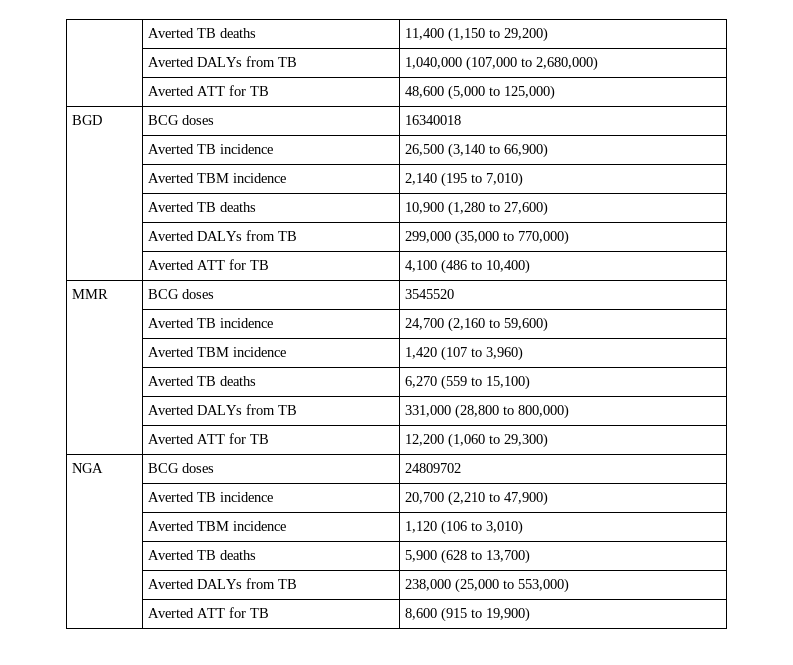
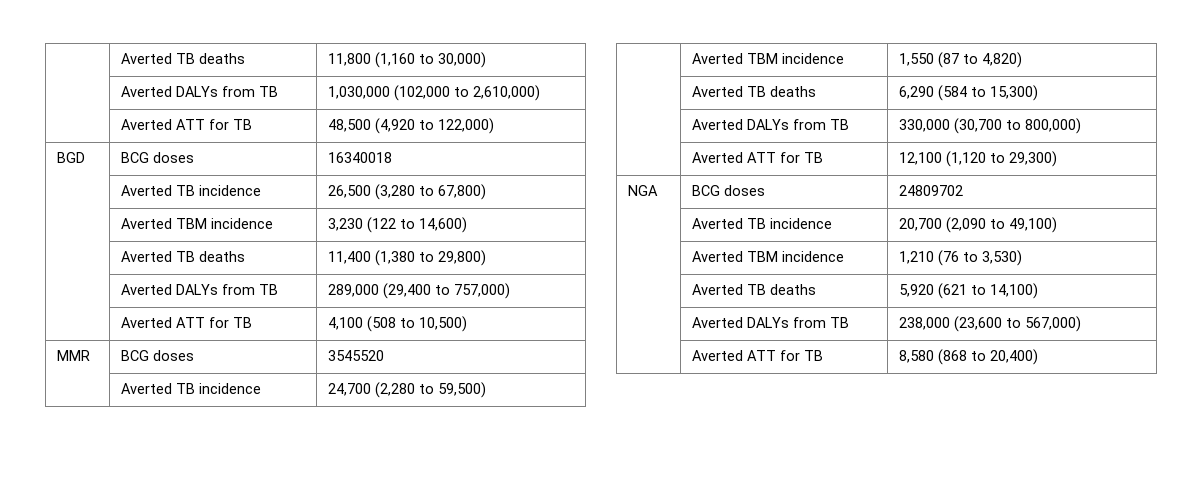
[148,28,257,38] [405,27,549,42] [148,56,298,67] [405,56,599,71] [148,85,270,96] [405,85,556,100] | Averted TB deaths | 11,400 (1,150 to 29,200) // | Averted DALYs from TB | 1,040,000 (107,000 to 2,680,000) // | Averted ATT for TB | 48,600 (5,000 to 125,000) -> [120,53,245,64] [327,52,486,68] [120,86,278,97] [327,85,540,101] [120,119,252,130] [327,118,494,134] | Averted TB deaths | 11,800 (1,160 to 30,000) // | Averted DALYs from TB | 1,030,000 (102,000 to 2,610,000) // | Averted ATT for TB | 48,500 (4,920 to 122,000)
[448,143,549,158] [148,173,287,183] [405,172,524,187] [148,202,257,212] [405,201,549,216] [148,230,298,241] [405,230,570,245] (3,140 to 66,900) // | Averted TBM incidence | 2,140 (195 to 7,010) // | Averted TB deaths | 10,900 (1,280 to 27,600) // | Averted DALYs from TB | 299,000 (35,000 to 770,000) -> [374,184,486,200] [120,218,273,229] [327,217,467,233] [120,251,245,262] [327,250,486,266] [120,284,278,295] [327,283,510,299] (3,280 to 67,800) // | Averted TBM incidence | 3,230 (122 to 14,600) // | Averted TB deaths | 11,400 (1,380 to 29,800) // | Averted DALYs from TB | 289,000 (29,400 to 757,000)
[441,259,531,274] (486 to 10,400) -> [366,316,467,332] (508 to 10,500)
[448,317,549,332] [148,347,287,357] [405,346,524,361] [148,376,257,386] [405,375,531,390] [148,404,298,415] [405,404,500,419] (2,160 to 59,600) // | Averted TBM incidence | 1,420 (107 to 3,960) // | Averted TB deaths | 6,270 (559 to 15,100) // | Averted DALYs from TB | 331,000 (28,800 -> [374,382,486,398] [691,53,844,64] [898,52,1022,68] [691,86,816,97] [898,85,1038,101] [691,119,849,130] [898,118,1002,134] (2,280 to 59,500) // | Averted TBM incidence | 1,550 (87 to 4,820) // | Averted TB deaths | 6,290 (584 to 15,300) // | Averted DALYs from TB | 330,000 (30,700
[405,433,486,448] 12,200 (1,060 -> [898,151,986,167] 12,100 (1,120
[448,491,549,506] [148,521,287,531] [405,520,524,535] [148,550,257,560] [405,549,531,564] (2,210 to 47,900) // | Averted TBM incidence | 1,120 (106 to 3,010) // | Averted TB deaths | 5,900 (628 to 13,700) -> [945,217,1057,233] [691,251,844,262] [898,250,1022,266] [691,284,816,295] [898,283,1038,299] (2,090 to 49,100) // | Averted TBM incidence | 1,210 (76 to 3,530) // | Averted TB deaths | 5,920 (621 to 14,100)
[455,578,570,593] [148,607,270,618] [405,607,531,622] (25,000 to 553,000) // | Averted ATT for TB | 8,600 (915 to 19,900) -> [953,316,1081,332] [691,350,823,361] [898,349,1038,365] (23,600 to 567,000) // | Averted ATT for TB | 8,580 (868 to 20,400)

